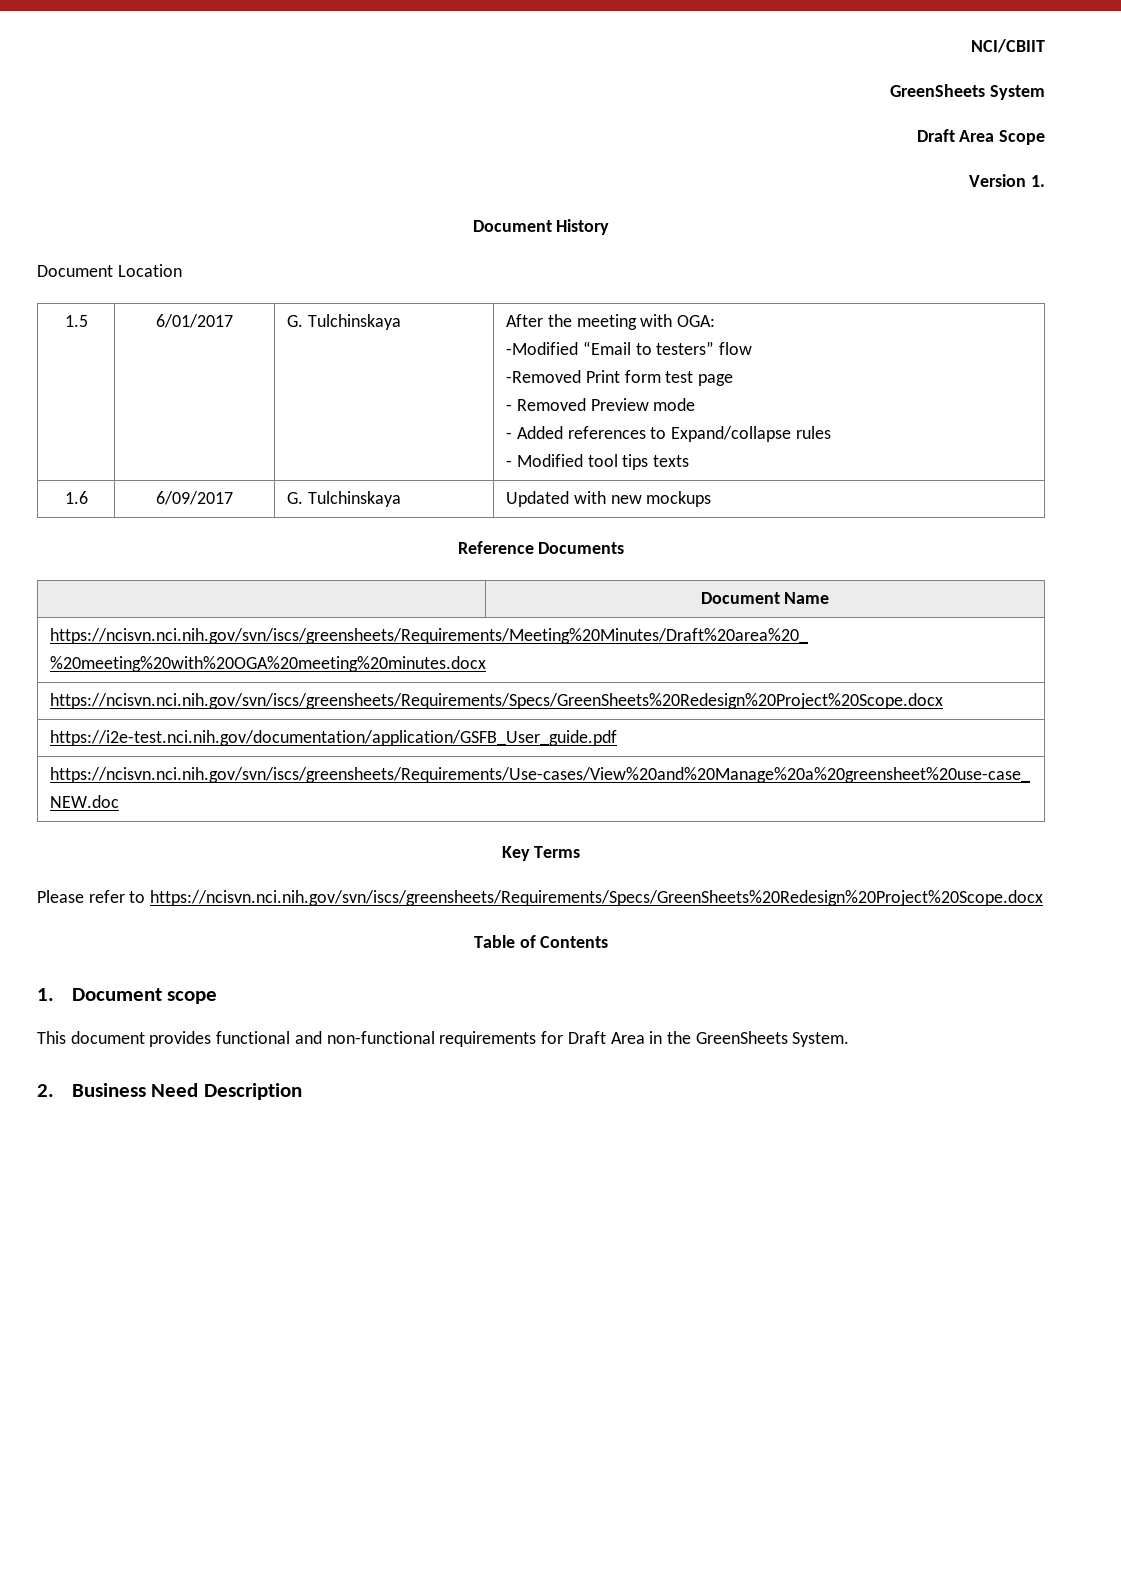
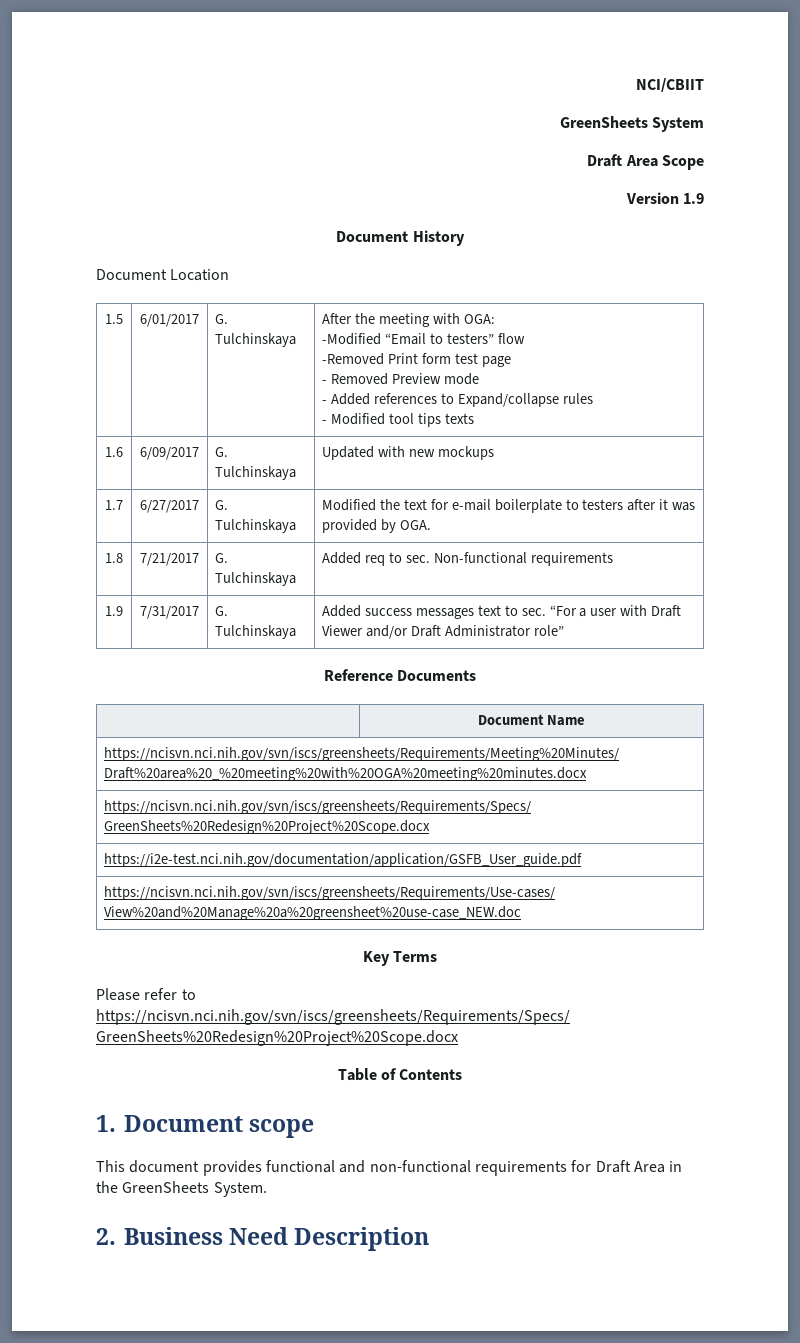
[1031,175,1045,187] 1. -> [683,193,705,204] 1.9
(712, 499) none -> [105,500,123,510] [140,500,199,513] [215,500,229,510] [215,519,297,533] [322,499,696,513] [322,519,431,533] [105,553,123,563] [140,553,199,566] [215,553,229,563] [215,572,297,586] [322,552,613,566] [105,606,123,616] [140,606,199,619] [215,606,229,616] [215,625,297,639] [322,605,682,619] [322,625,564,639] // 1.7 | 6/27/2017 | G. Tulchinskaya | Modified the text for e-mail boilerplate to testers after it was provided by OGA. // 1.8 | 7/21/2017 | G. Tulchinskaya | Added req to sec. Non-functional requirements // 1.9 | 7/31/2017 | G. Tulchinskaya | Added success messages text to sec. “For a user with Draft Viewer and/or Draft Administrator role”

